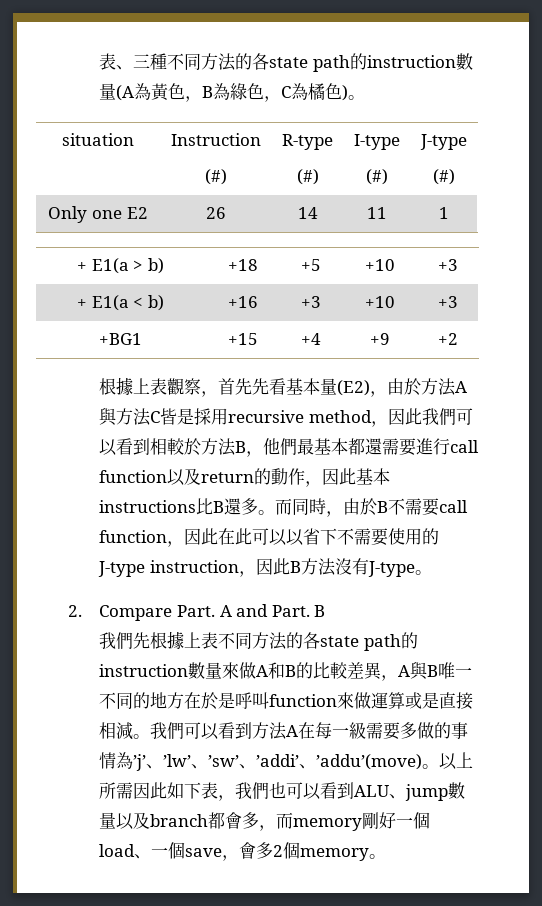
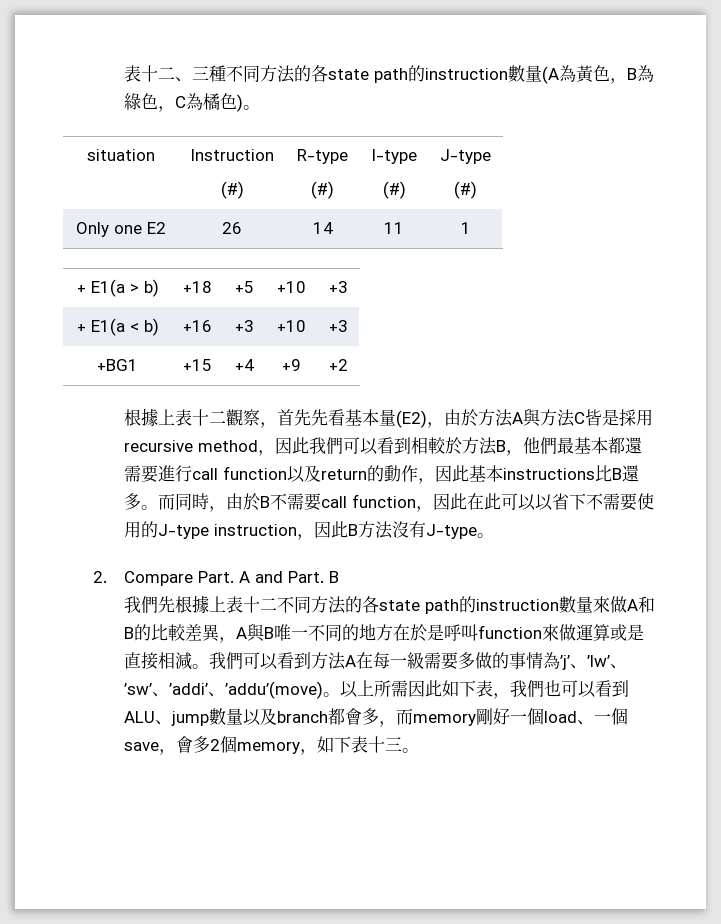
[99,53,117,70] 表 -> [123,65,175,82] 表十二
(168, 386) none -> [191,409,226,426] 十二
(219, 640) none -> [242,596,277,613] 十二
(370, 854) none -> [299,736,402,755] ，如下表十三

